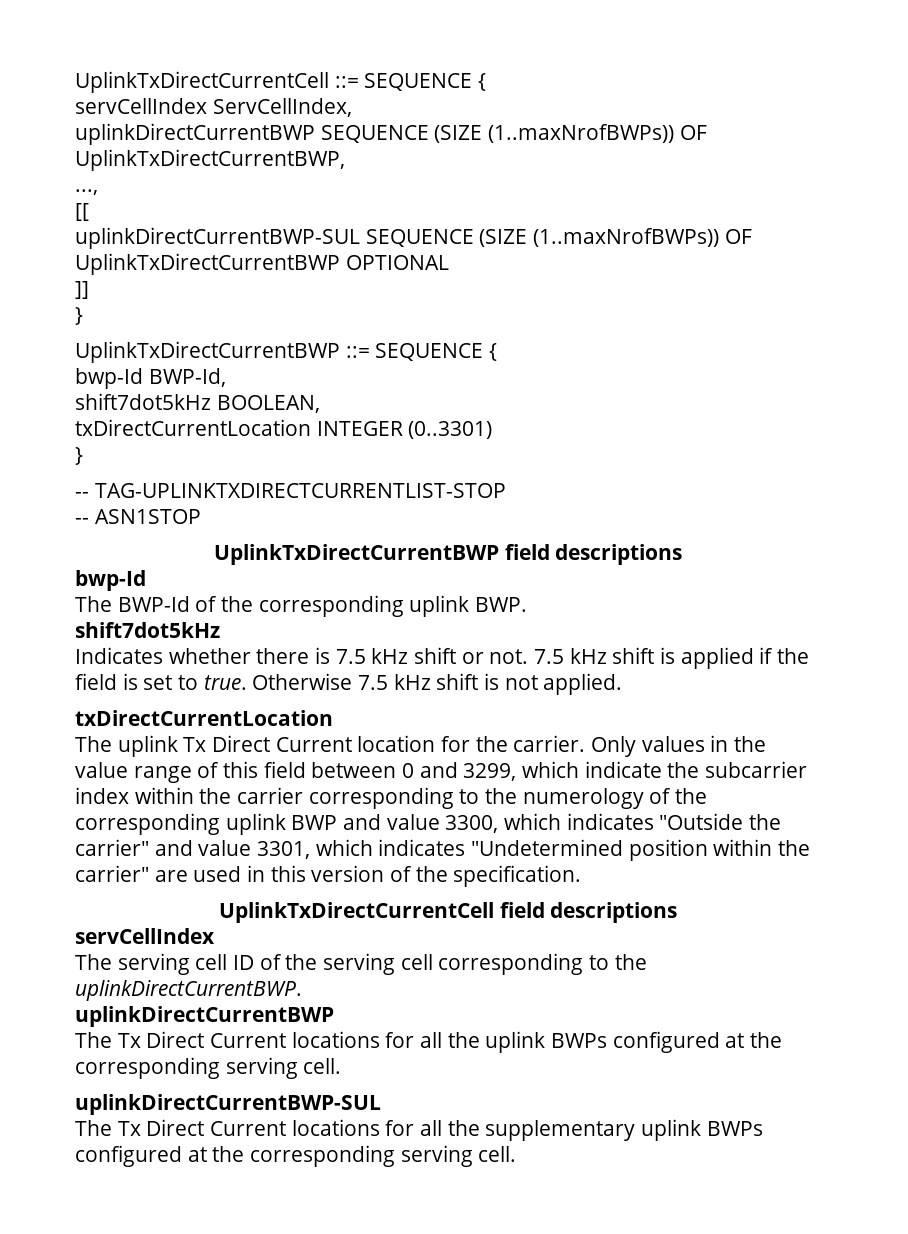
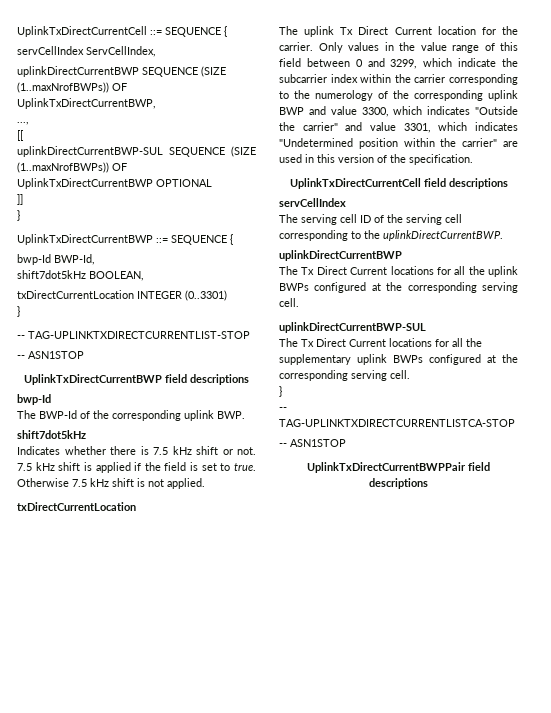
(517, 1154) none -> [279,386,282,397] [279,407,287,411] [279,419,515,427] [279,439,346,447] [307,462,490,473] [369,478,428,489] // } // -- TAG-UPLINKTXDIRECTCURRENTLISTCA-STOP // -- ASN1STOP // UplinkTxDirectCurrentBWPPair field descriptions

